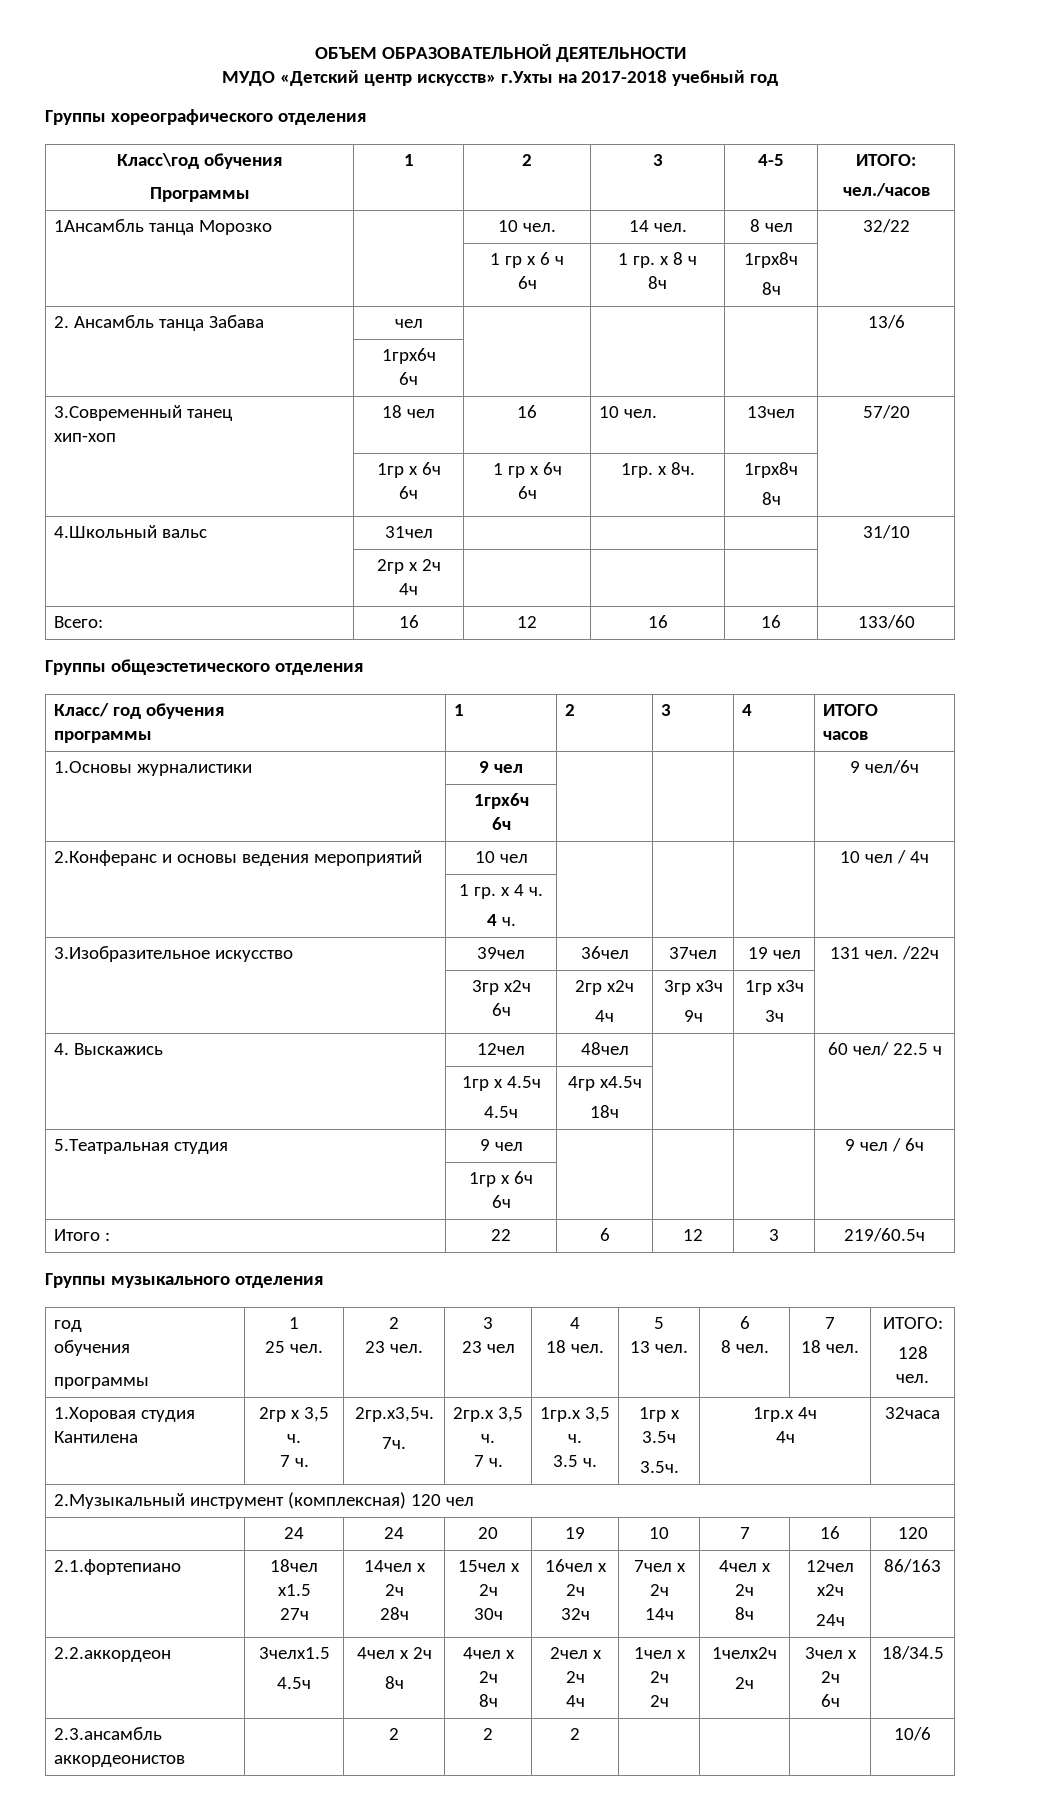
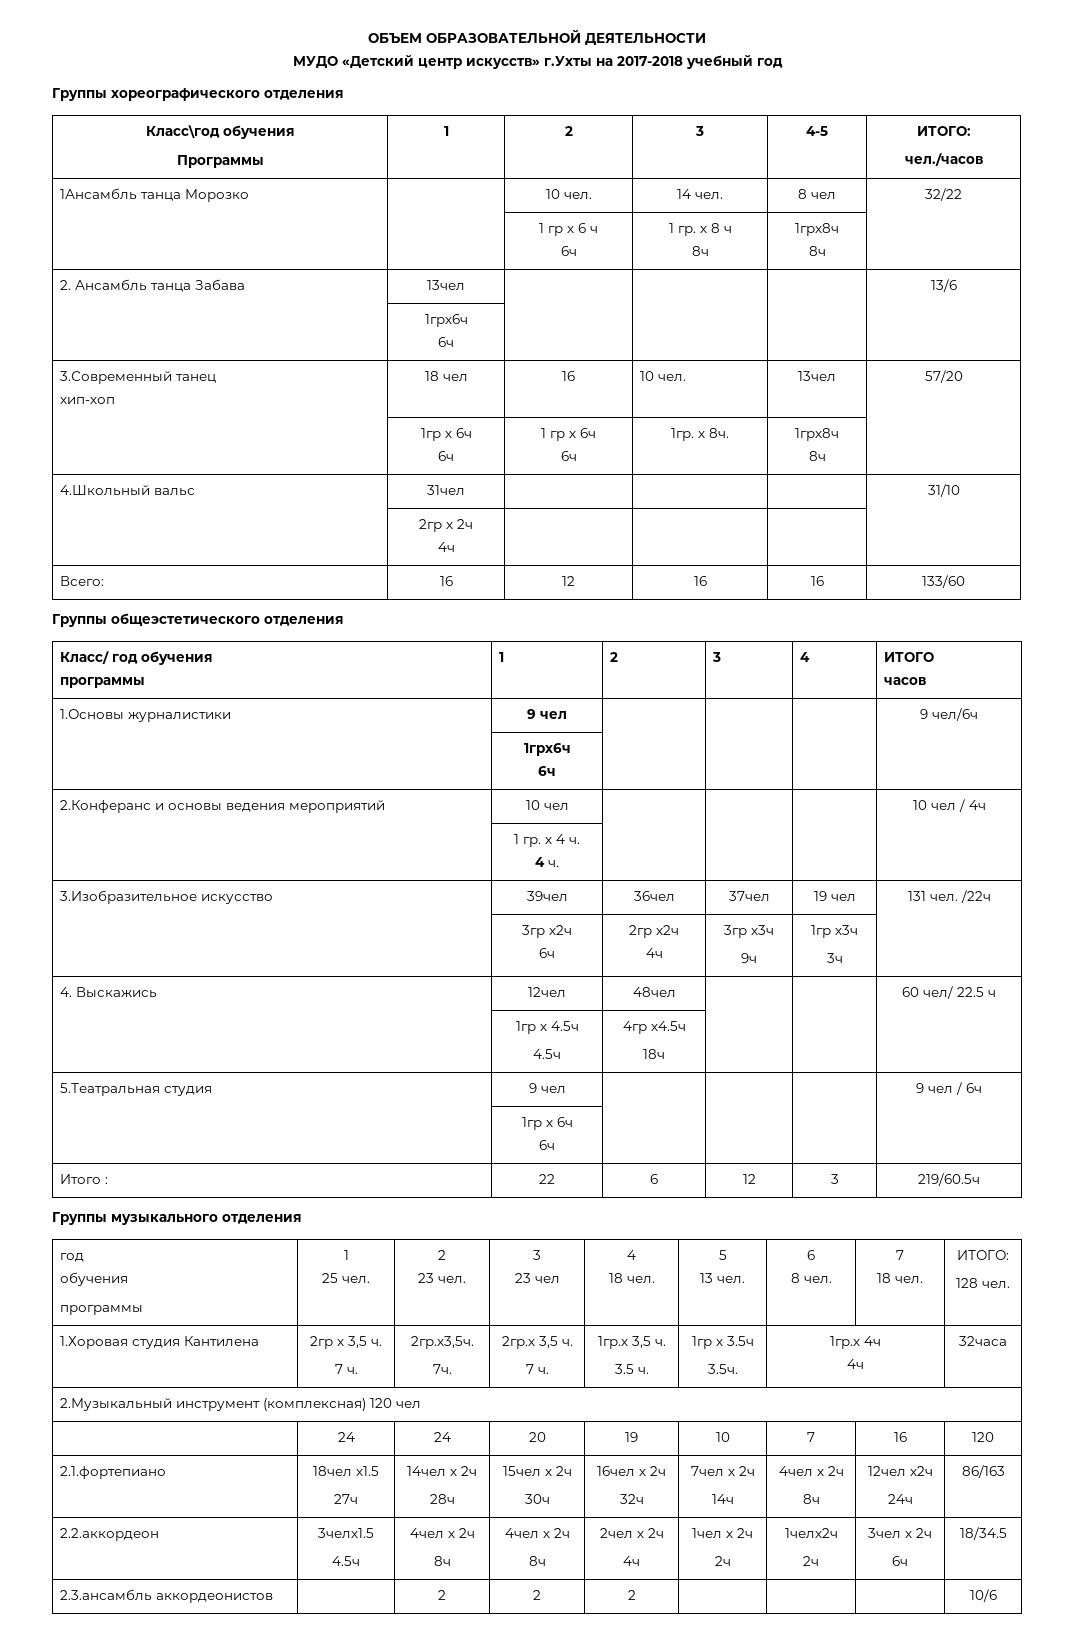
[394,319,423,328] чел -> [427,280,465,290] 13чел

